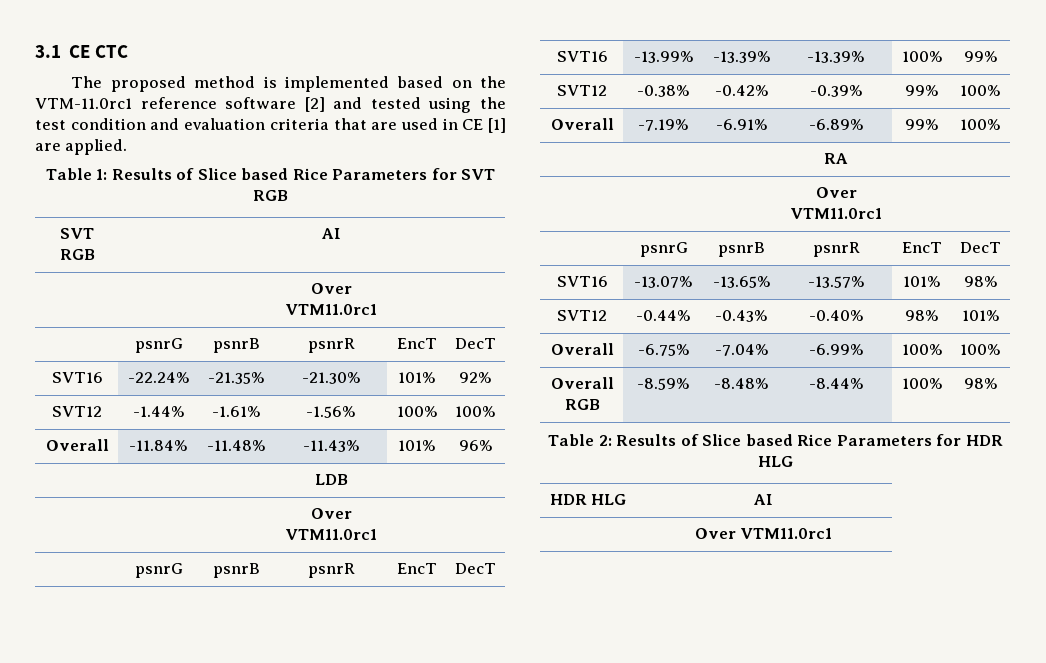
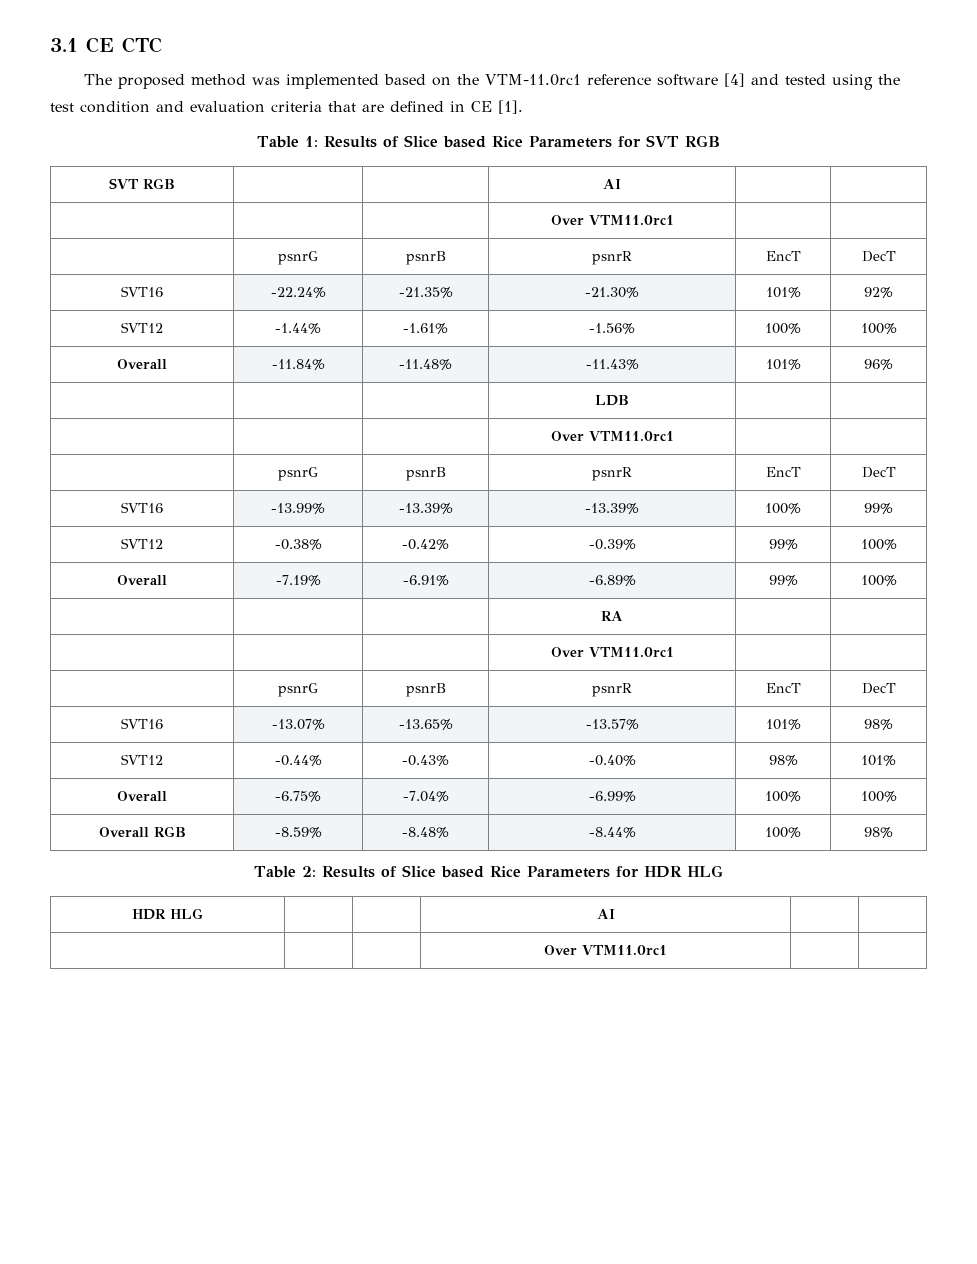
[263,76,277,88] is -> [252,77,281,85] was
[304,97,325,112] [2] -> [724,73,746,87] [4]
[400,118,438,130] used -> [390,101,444,112] defined
[488,118,506,133] [35,139,128,155] [1] are applied. -> [498,100,523,114] [1].

